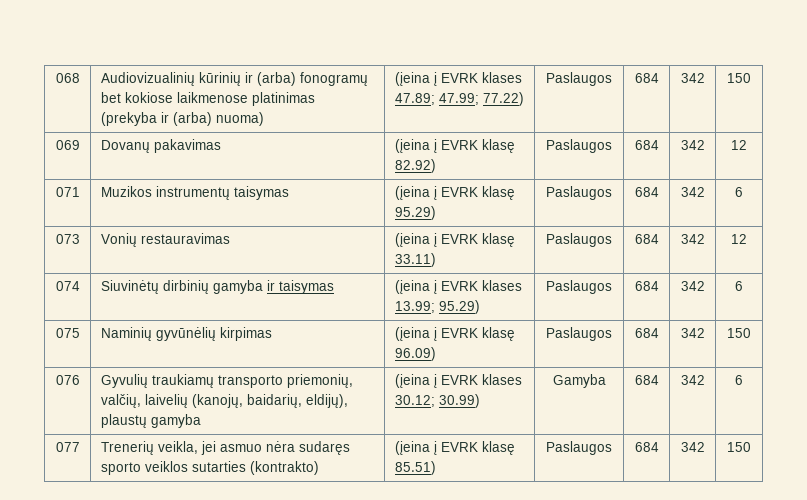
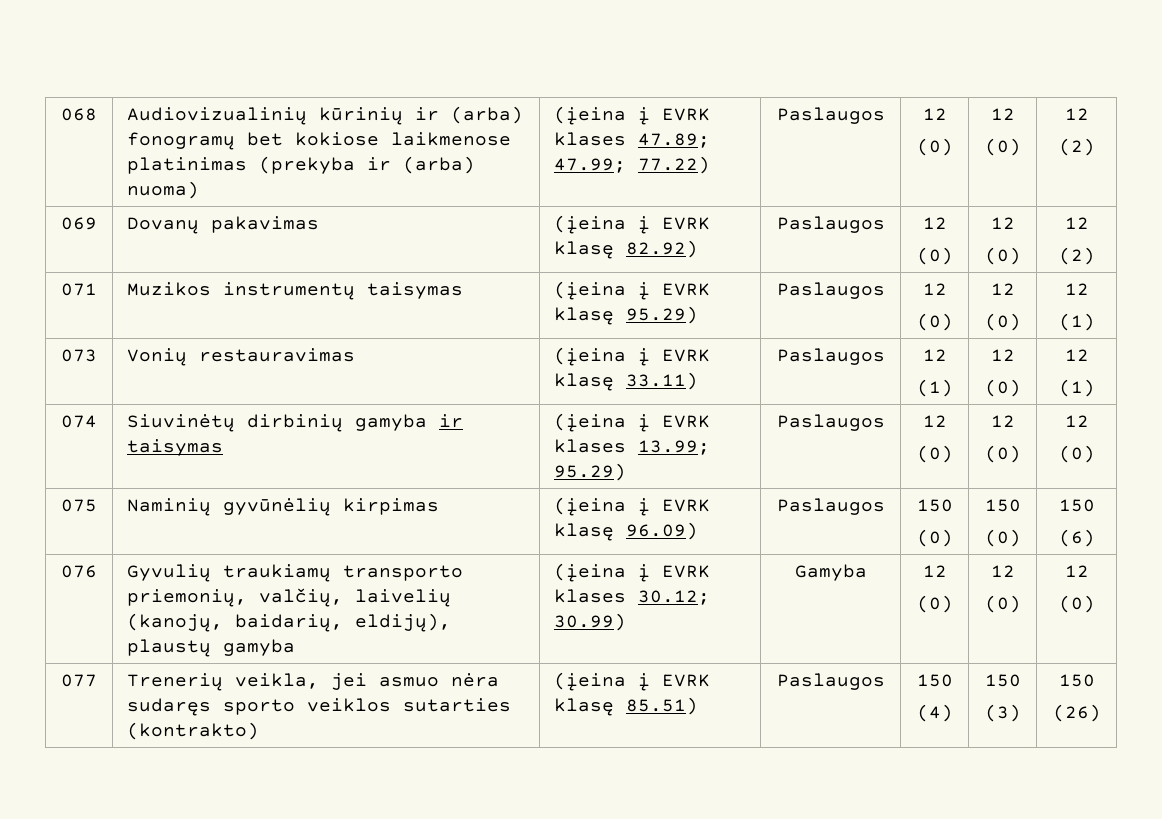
[634,73,659,83] [680,73,705,83] [727,73,751,83] 684 | 342 | 150 -> [922,108,947,120] [916,138,953,156] [990,108,1015,120] [984,138,1021,156] [1064,108,1089,120] [1058,138,1095,156] 12 // (0) | 12 // (0) | 12 // (2)
[634,140,659,150] [680,140,705,150] [731,140,747,150] 684 | 342 | 12 -> [922,217,947,229] [916,247,953,265] [990,217,1015,229] [984,247,1021,265] [1064,217,1089,229] [1058,247,1095,265] 12 // (0) | 12 // (0) | 12 // (2)
[634,187,659,197] [680,187,705,197] [735,187,743,197] 684 | 342 | 6 -> [922,283,947,295] [916,313,953,331] [990,283,1015,295] [984,313,1021,331] [1064,283,1089,295] [1058,313,1095,331] 12 // (0) | 12 // (0) | 12 // (1)
[634,234,659,244] [680,234,705,244] [731,234,747,244] 684 | 342 | 12 -> [922,349,947,361] [916,379,953,397] [990,349,1015,361] [984,379,1021,397] [1064,349,1089,361] [1058,379,1095,397] 12 // (1) | 12 // (0) | 12 // (1)
[634,281,659,291] [680,281,705,291] [735,281,743,291] 684 | 342 | 6 -> [922,415,947,427] [916,445,953,463] [990,415,1015,427] [984,445,1021,463] [1064,415,1089,427] [1058,445,1095,463] 12 // (0) | 12 // (0) | 12 // (0)
[634,328,659,338] [680,328,705,338] [727,328,751,338] 684 | 342 | 150 -> [916,499,953,512] [916,529,953,547] [984,499,1021,512] [984,529,1021,547] [1058,499,1095,512] [1058,529,1095,547] 150 // (0) | 150 // (0) | 150 // (6)
[634,375,659,385] [680,375,705,385] [735,375,743,385] 684 | 342 | 6 -> [922,565,947,577] [916,595,953,613] [990,565,1015,577] [984,595,1021,613] [1064,565,1089,577] [1058,595,1095,613] 12 // (0) | 12 // (0) | 12 // (0)
[634,442,659,452] [680,442,705,452] [727,442,751,452] 684 | 342 | 150 -> [916,674,953,687] [916,704,953,722] [984,674,1021,687] [984,704,1021,722] [1058,674,1095,687] [1052,704,1101,722] 150 // (4) | 150 // (3) | 150 // (26)

